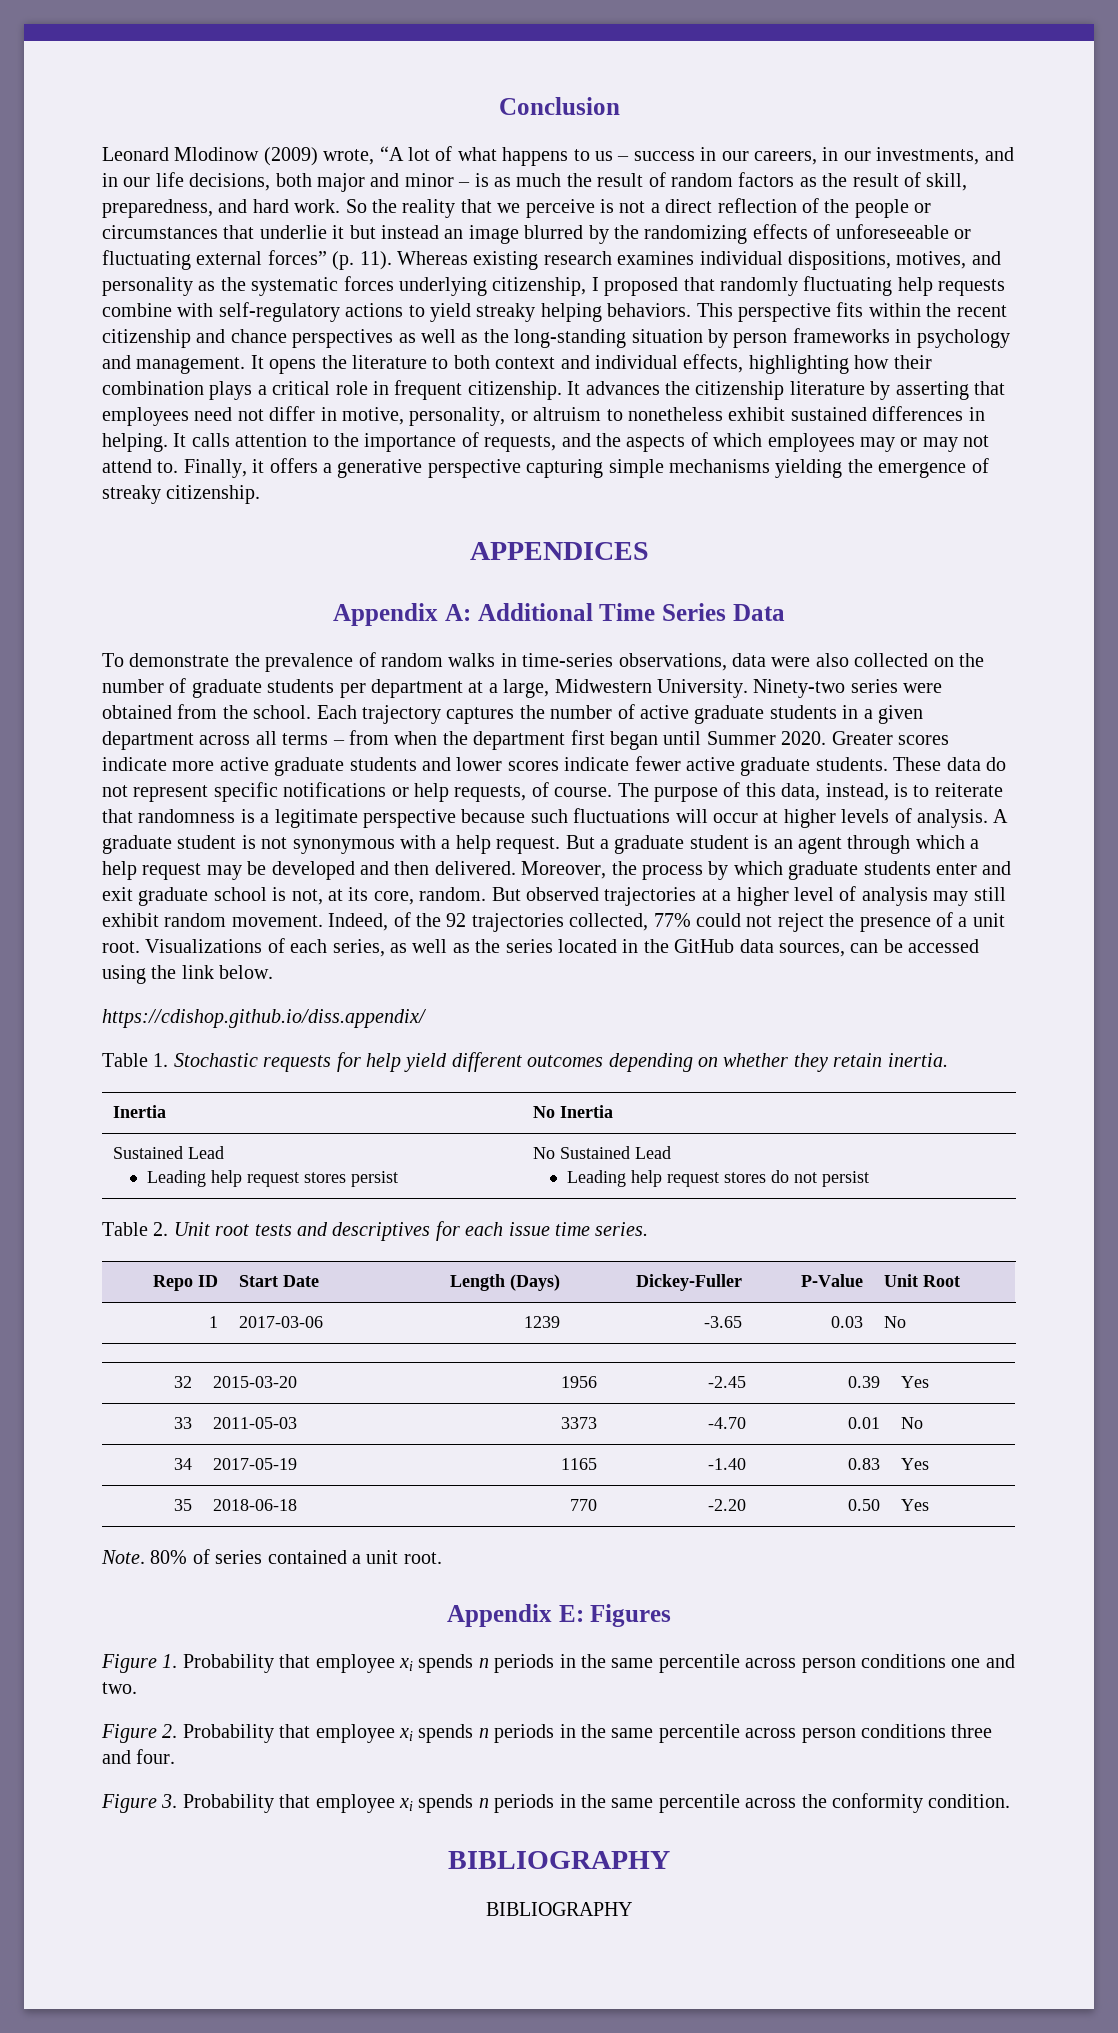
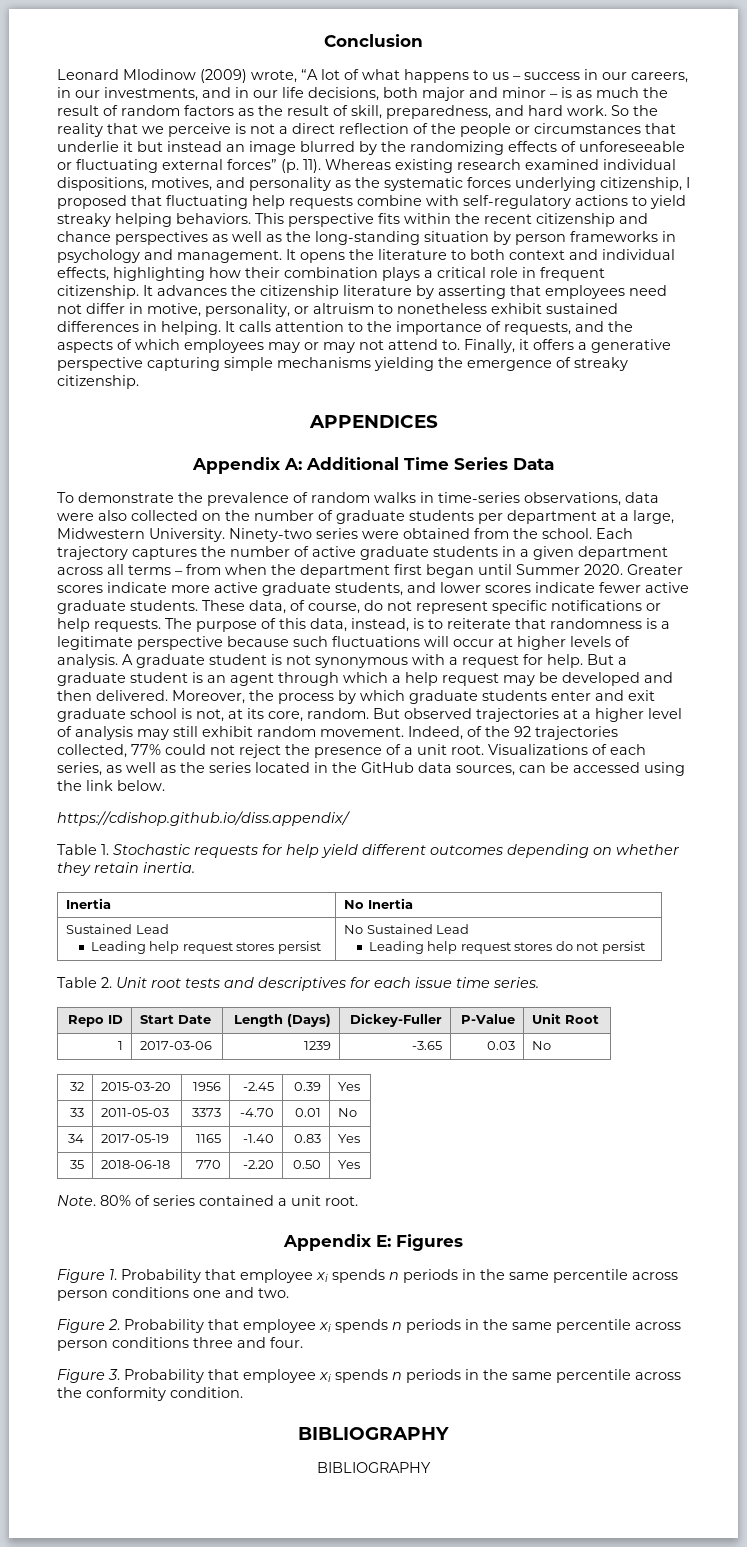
[617,251,695,265] examines -> [525,159,599,170] examined
[719,277,798,296] randomly -> (162, 200) none
[349,757,417,771] students -> [335,582,403,596] students,
[946,757,981,771] data -> [249,600,360,614] data, of course,
[454,782,613,802] requests, of course. -> [94,619,161,632] requests.
[455,835,561,854] help request. -> [462,654,583,668] request for help.

